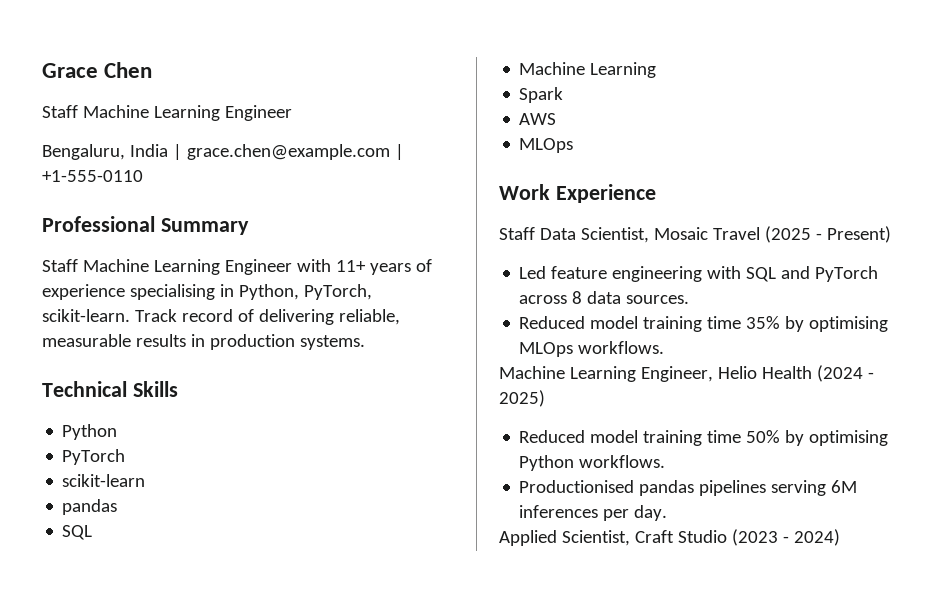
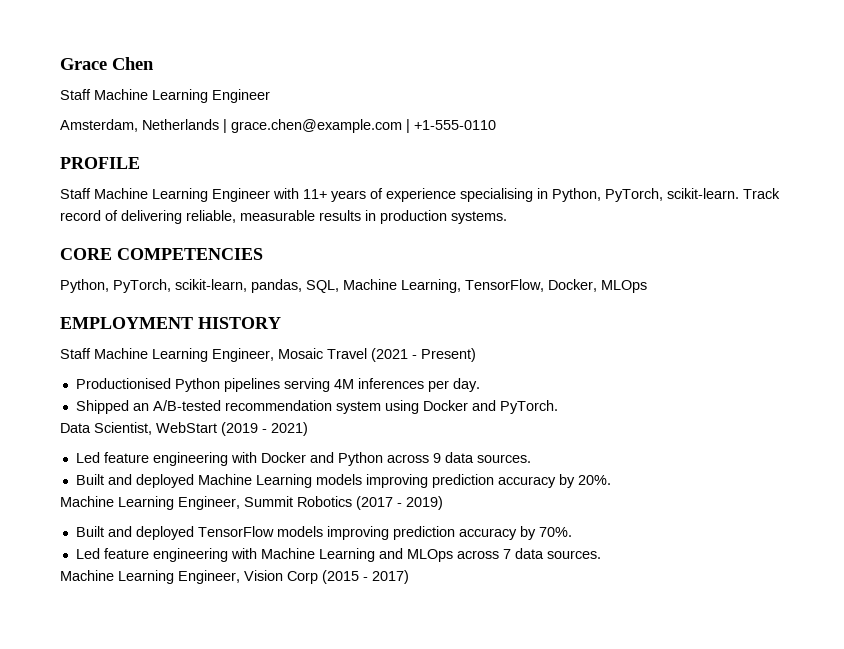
[42,144,168,160] Bengaluru, India -> [60,119,219,132] Amsterdam, Netherlands
[42,216,249,235] Professional Summary -> [60,157,140,169] PROFILE
[42,381,178,397] [62,424,118,440] [62,449,126,465] [62,474,146,487] [62,499,118,515] [62,525,93,540] [519,62,657,78] [519,87,564,103] [519,113,557,125] [519,138,574,153] [499,184,656,203] [499,226,891,243] [519,266,879,282] [519,291,690,304] [519,316,889,332] [519,341,665,357] [499,365,874,382] [499,390,545,407] [519,430,889,446] [519,455,666,471] [519,480,858,496] [519,505,668,521] [499,529,840,546] Technical Skills // Python // PyTorch // scikit-learn // pandas // SQL // Machine Learning // Spark // AWS // MLOps // Work Experience // Staff Data Scientist, Mosaic Travel (2025 - Present) // Led feature engineering with SQL and PyTorch across 8 data sources. // Reduced model training time 35% by optimising MLOps workflows. // Machine Learning Engineer, Helio Health (2024 - 2025) // Reduced model training time 50% by optimising Python workflows. // Productionised pandas pipelines serving 6M inferences per day. // Applied Scientist, Craft Studio (2023 - 2024) -> [60,248,263,260] [60,279,647,293] [60,317,281,329] [60,348,476,362] [75,378,480,392] [75,400,558,414] [60,422,308,436] [75,452,531,466] [75,474,611,488] [60,496,443,510] [75,526,572,540] [75,548,601,562] [60,570,409,584] CORE COMPETENCIES // Python, PyTorch, scikit-learn, pandas, SQL, Machine Learning, TensorFlow, Docker, MLOps // EMPLOYMENT HISTORY // Staff Machine Learning Engineer, Mosaic Travel (2021 - Present) // Productionised Python pipelines serving 4M inferences per day. // Shipped an A/B-tested recommendation system using Docker and PyTorch. // Data Scientist, WebStart (2019 - 2021) // Led feature engineering with Docker and Python across 9 data sources. // Built and deployed Machine Learning models improving prediction accuracy by 20%. // Machine Learning Engineer, Summit Robotics (2017 - 2019) // Built and deployed TensorFlow models improving prediction accuracy by 70%. // Led feature engineering with Machine Learning and MLOps across 7 data sources. // Machine Learning Engineer, Vision Corp (2015 - 2017)

